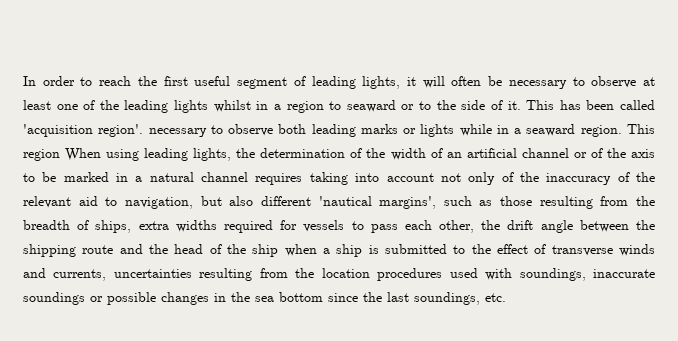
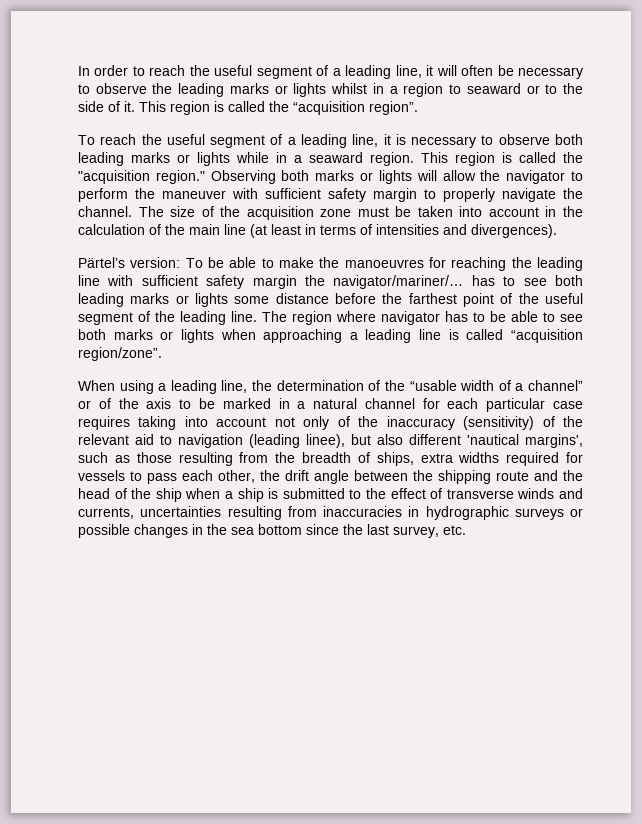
[163,76,401,89] first useful segment of leading lights, -> [214,65,422,79] useful segment of a leading line,
[643,77,655,86] [23,100,169,113] at least one of the leading -> [152,83,288,97] the leading marks or
[559,100,655,110] [23,124,144,137] has been called 'acquisition region'. -> [170,101,418,115] [78,134,406,148] region is called the “acquisition region”. // To reach the useful segment of a leading line, it is
[65,148,232,161] When using leading lights, -> [502,152,583,163] [78,170,583,184] [78,188,583,202] [78,206,584,220] [78,224,557,238] [78,257,583,271] [78,275,583,289] [78,293,583,307] [78,311,583,325] [78,329,583,343] [78,347,162,361] [78,380,248,394] is called the "acquisition region." Observing both marks or lights will allow the navigator to perform the maneuver with sufficient safety margin to properly navigate the channel. The size of the acquisition zone must be taken into account in the calculation of the main line (at least in terms of intensities and divergences). // Pärtel’s version: To be able to make the manoeuvres for reaching the leading line with sufficient safety margin the navigator/mariner/… has to see both leading marks or lights some distance before the farthest point of the useful segment of the leading line. The region where navigator has to be able to see both marks or lights when approaching a leading line is called “acquisition region/zone”. // When using a leading line,
(386, 153) none -> [409,380,457,391] “usable
[446,148,569,158] an artificial channel -> [515,380,584,391] a channel”
(249, 177) none -> [422,398,583,412] for each particular case
(612, 179) none -> [463,416,535,430] (sensitivity)
[124,197,193,209] navigation, -> [178,434,345,448] navigation (leading linee),
[295,268,655,281] [23,292,85,305] the location procedures used with soundings, inaccurate soundings -> [323,506,564,520] inaccuracies in hydrographic surveys
[414,292,480,305] soundings, -> [393,526,439,538] survey,

